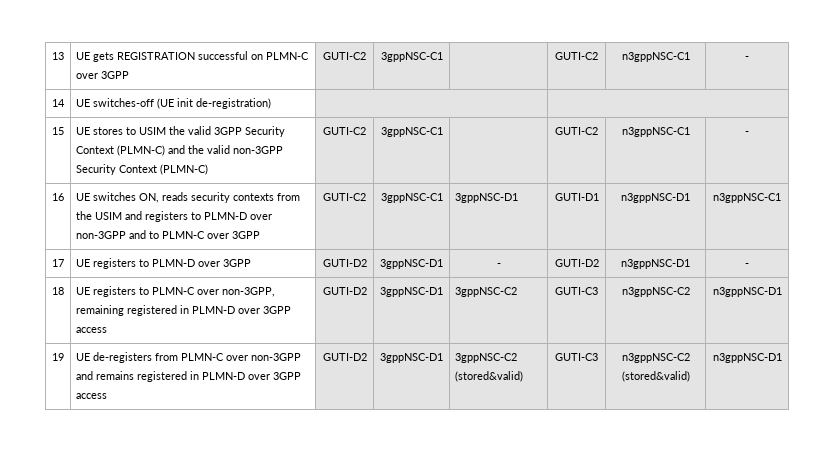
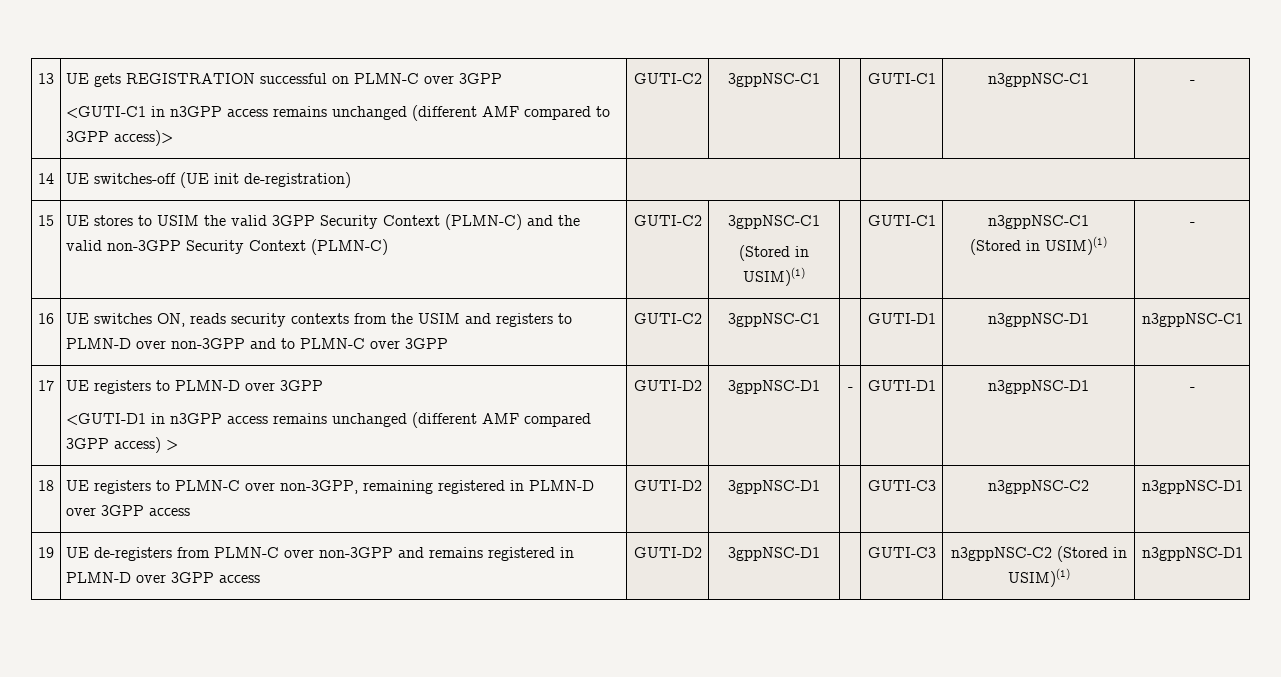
[323,52,366,60] [380,52,443,62] [555,52,598,60] | GUTI-C2 | 3gppNSC-C1 | | GUTI-C2 -> [66,105,611,121] [66,130,174,146] [633,73,702,84] [728,73,820,87] [867,73,936,84] // <GUTI-C1 in n3GPP access remains unchanged (different AMF compared to 3GPP access)> | GUTI-C2 | 3gppNSC-C1 | | GUTI-C1
[555,127,598,135] [621,127,690,137] | | GUTI-C2 | n3gppNSC-C1 -> [739,245,809,261] [743,267,805,286] [867,215,936,226] [988,215,1089,229] [970,236,1107,255] // (Stored in USIM)(1) | | GUTI-C1 | n3gppNSC-C1 // (Stored in USIM)(1)
[455,193,519,203] 3gppNSC-D1 -> (820, 320) none
(252, 263) none -> [66,412,592,428] [66,437,179,453] // <GUTI-D1 in n3GPP access remains unchanged (different AMF compared 3GPP access) >
[554,259,599,267] GUTI-D2 -> [867,380,936,391] GUTI-D1
[455,287,518,297] 3gppNSC-C2 -> (820, 487) none
[455,353,518,363] [455,371,524,382] [555,353,598,361] [621,353,690,363] [621,371,690,382] 3gppNSC-C2 (stored&valid) | GUTI-C3 | n3gppNSC-C2 (stored&valid) -> [867,547,936,558] [950,546,1127,562] [1007,568,1070,587] | GUTI-C3 | n3gppNSC-C2 (Stored in USIM)(1)

